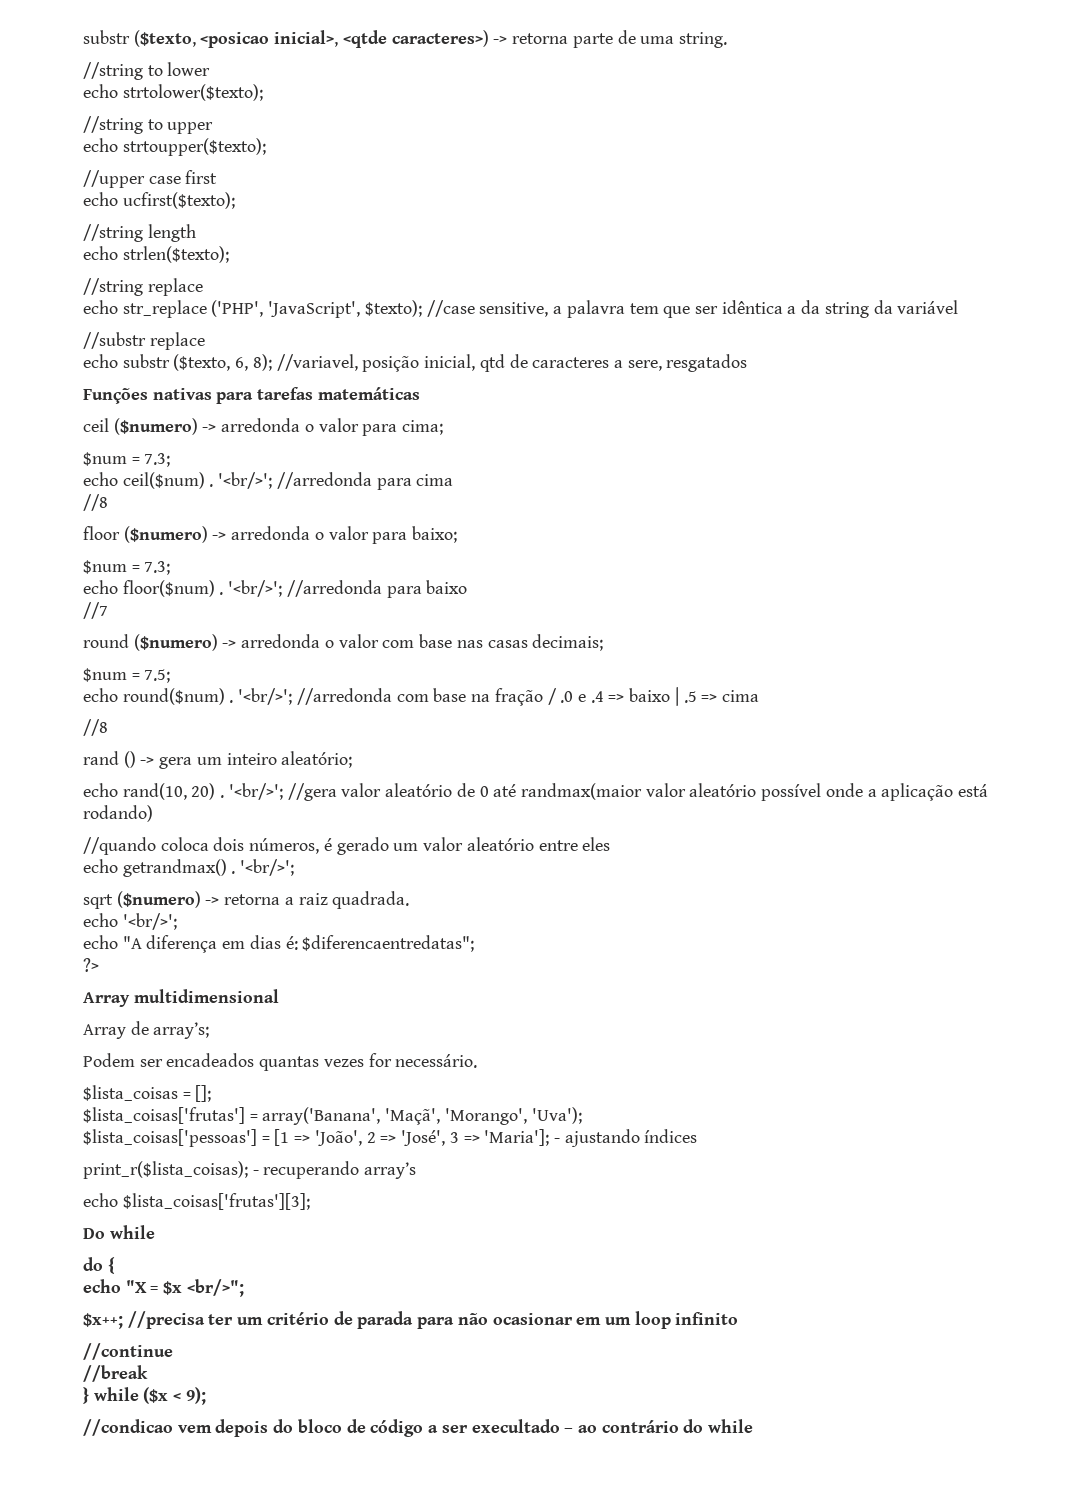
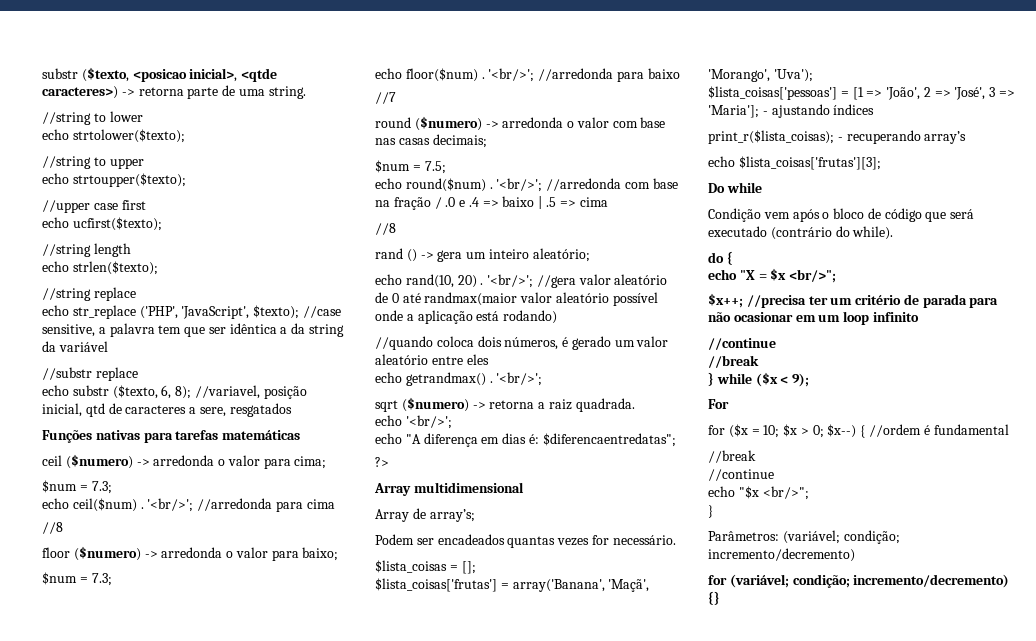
(155, 1232) none -> [708,208,975,222] [708,226,894,240] // Condição vem após o bloco de código que será executado (contrário do while).
[83,1419,754,1437] //condicao vem depois do bloco de código a ser execultado – ao contrário do while -> [708,399,729,409] [708,424,1009,438] [708,450,756,463] [708,469,774,481] [708,486,809,500] [708,505,713,518] [708,530,900,544] [708,548,855,562] [708,574,1010,588] [708,591,720,605] For // for ($x = 10; $x > 0; $x--) { //ordem é fundamental // //break // //continue // echo "$x <br/>"; // } // Parâmetros: (variável; condição; incremento/decremento) // for (variável; condição; incremento/decremento) {}

